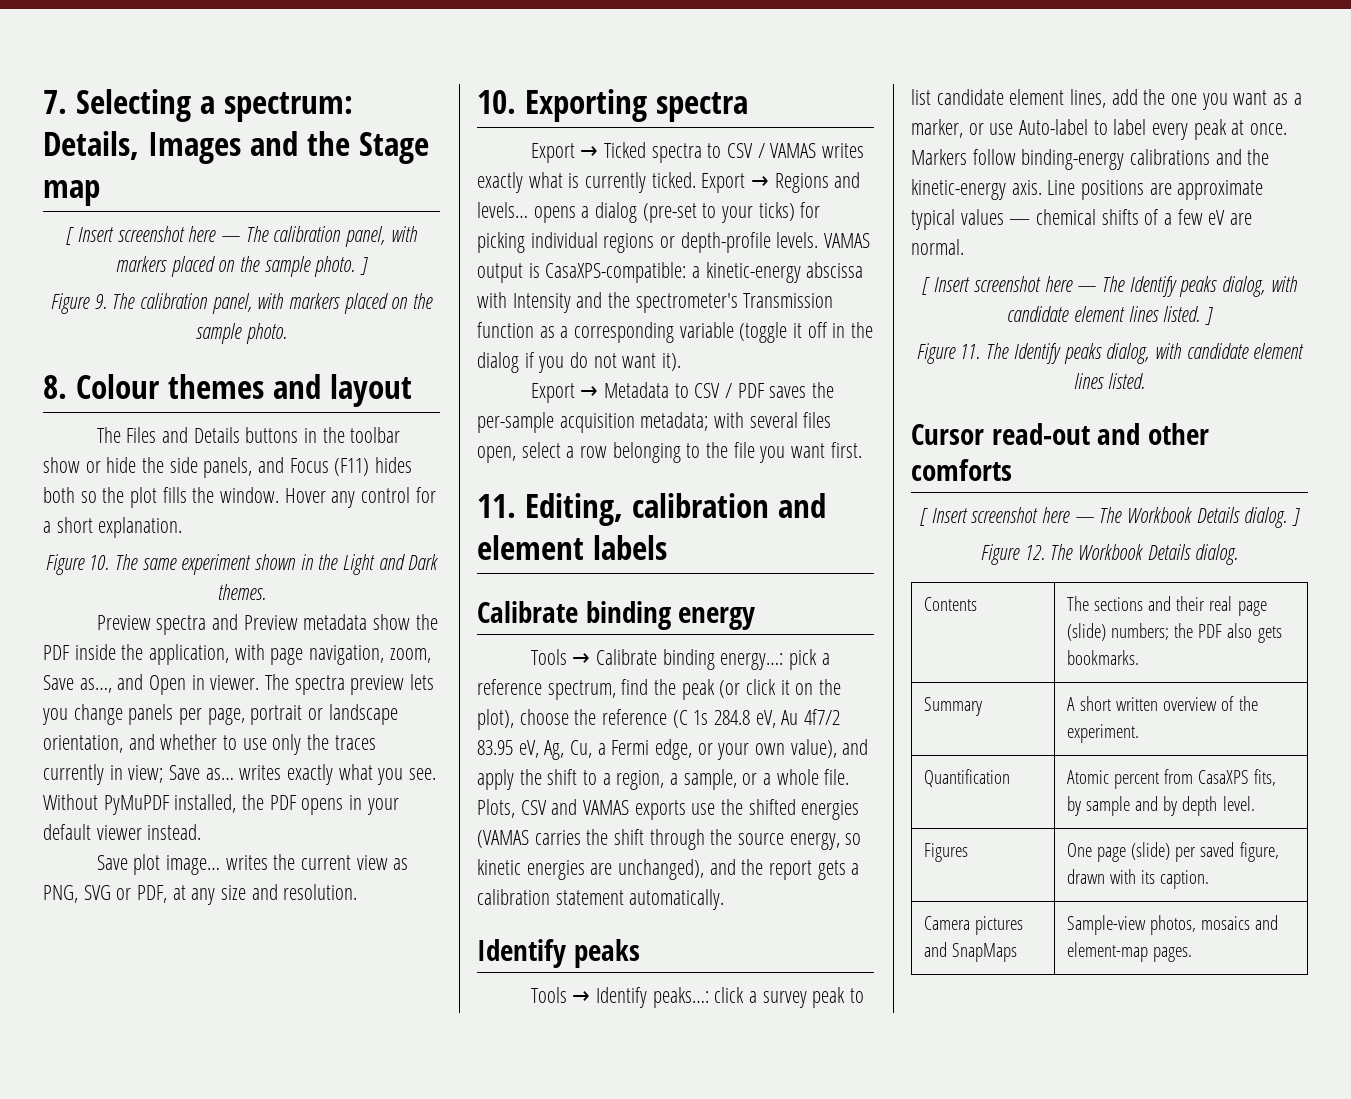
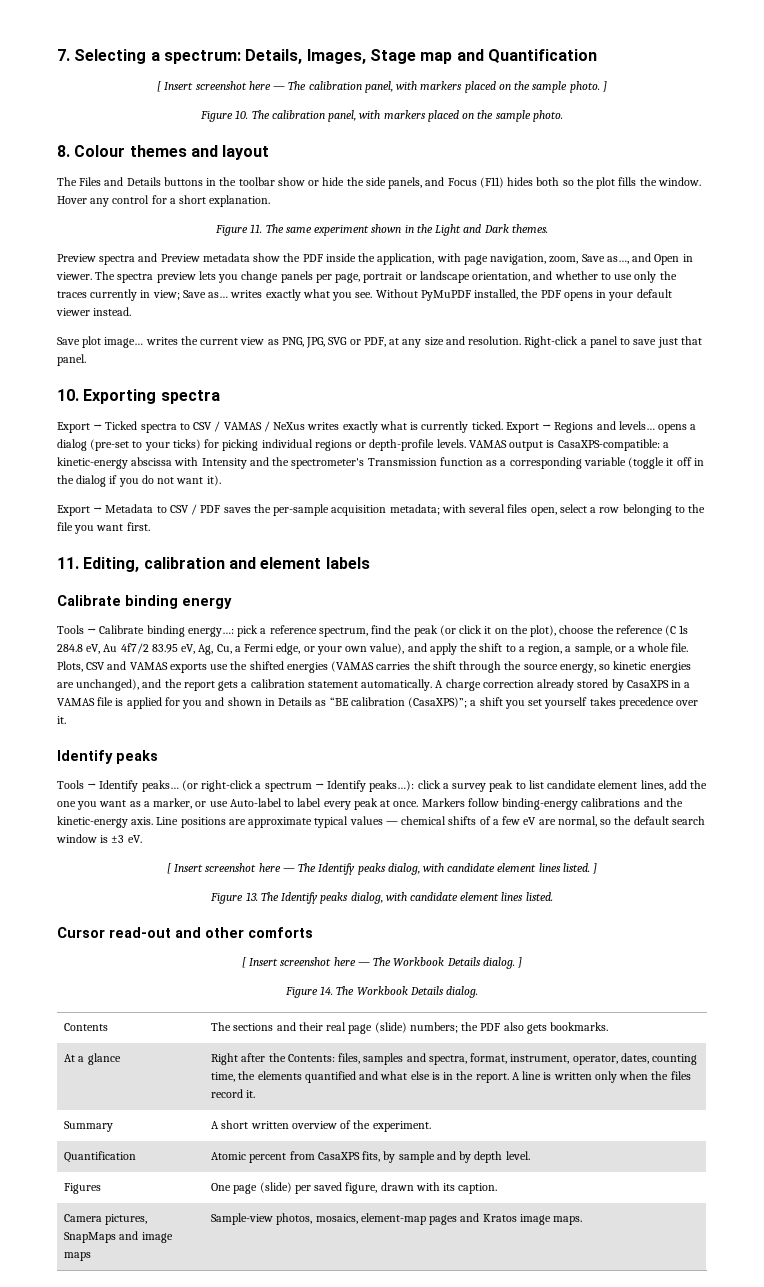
[147,131,350,164] Images and the -> [306,49,366,64] Images,
(100, 193) none -> [456,49,597,63] and Quantification
[94,294,107,309] 9. -> [235,110,249,119] 10.
[89,555,110,570] 10. -> [250,224,263,233] 11.
(78, 894) none -> [306,337,326,348] JPG,
(358, 892) none -> [524,336,702,348] [57,354,86,366] Right-click a panel to save just that panel.
(817, 150) none -> [263,421,306,432] / NeXus
(725, 899) none -> [435,679,691,691] [57,697,699,709] [57,716,66,724] A charge correction already stored by CasaXPS in a VAMAS file is applied for you and shown in Details as “BE calibration (CasaXPS)”; a shift you set yourself takes precedence over it.
[652,987,709,1008] peaks…: -> [141,780,415,792] peaks… (or right-click a spectrum → Identify peaks…):
[911,239,964,255] normal. -> [557,816,705,827] [56,834,142,843] normal, so the default search window is ±3 eV.
[960,344,981,359] 11. -> [245,892,258,901] 13.
[1024,545,1045,560] 12. -> [320,986,334,995] 14.
(1139, 657) none -> [64,1053,121,1065] [211,1053,698,1065] [211,1071,691,1083] [211,1089,256,1098] // At a glance | Right after the Contents: files, samples and spectra, format, instrument, operator, dates, counting time, the elements quantified and what else is in the report. A line is written only when the files record it.
[974,916,1023,935] [923,942,1017,962] [1066,915,1279,935] [1066,942,1192,962] pictures and SnapMaps | Sample-view photos, mosaics and element-map pages. -> [105,1214,148,1225] [64,1231,173,1243] [64,1252,92,1261] [211,1213,583,1225] pictures, SnapMaps and image maps | Sample-view photos, mosaics, element-map pages and Kratos image maps.

